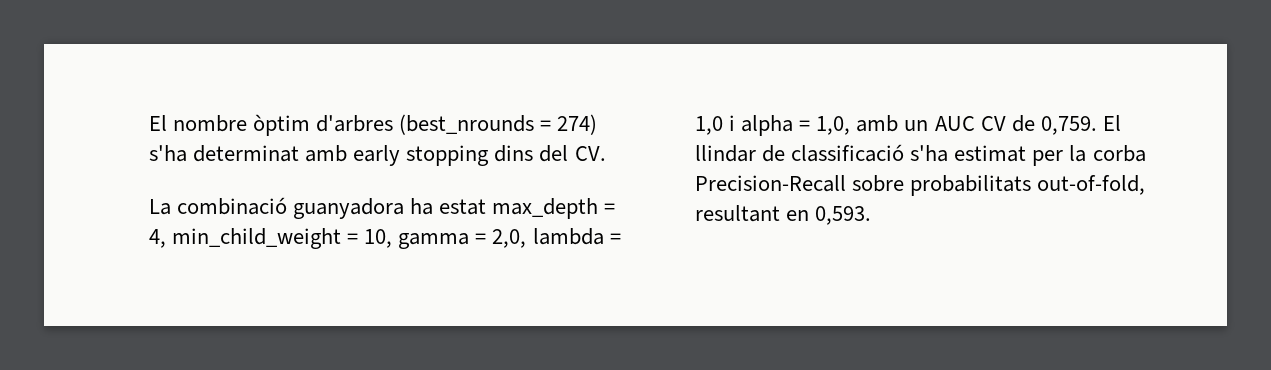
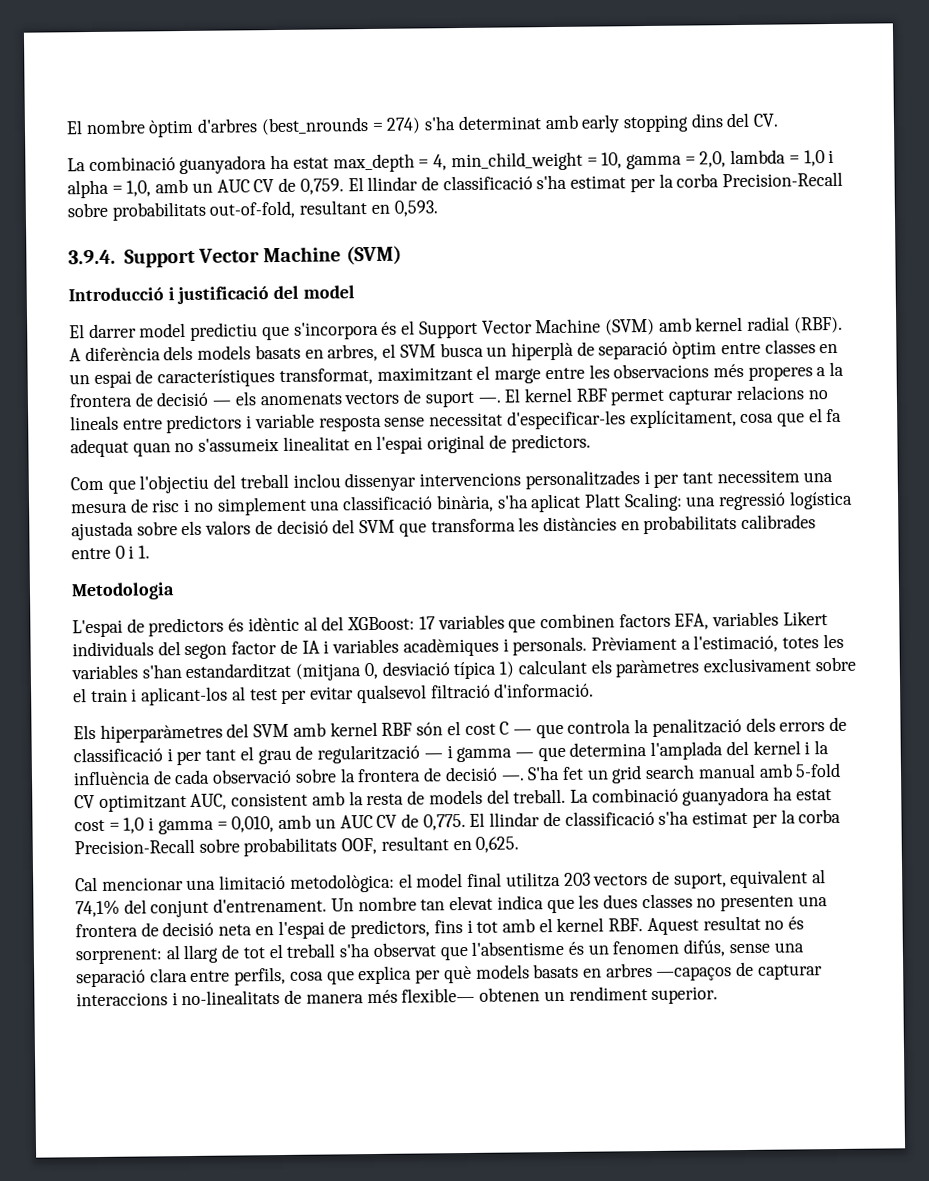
(872, 215) none -> [68,245,402,268] [68,285,355,305] [69,316,843,341] [69,339,839,362] [69,361,845,388] [69,385,828,408] [70,408,843,434] [70,433,591,458] [70,469,834,494] [71,490,853,516] [71,514,817,541] [71,545,151,560] [71,582,175,601] [72,611,828,638] [72,633,844,660] [71,656,856,681] [73,682,595,706] [73,716,848,743] [73,740,830,766] [73,762,842,786] [74,786,832,812] [74,808,842,835] [74,836,520,857] [75,869,827,893] [75,893,828,918] [75,915,805,940] [75,939,804,965] [76,961,823,988] [76,986,719,1007] // 3.9.4. Support Vector Machine (SVM) // Introducció i justificació del model // El darrer model predictiu que s'incorpora és el Support Vector Machine (SVM) amb kernel radial (RBF). A diferència dels models basats en arbres, el SVM busca un hiperplà de separació òptim entre classes en un espai de característiques transformat, maximitzant el marge entre les observacions més properes a la frontera de decisió — els anomenats vectors de suport —. El kernel RBF permet capturar relacions no lineals entre predictors i variable resposta sense necessitat d'especificar-les explícitament, cosa que el fa adequat quan no s'assumeix linealitat en l'espai original de predictors. // Com que l'objectiu del treball inclou dissenyar intervencions personalitzades i per tant necessitem una mesura de risc i no simplement una classificació binària, s'ha aplicat Platt Scaling: una regressió logística ajustada sobre els valors de decisió del SVM que transforma les distàncies en probabilitats calibrades entre 0 i 1. // Metodologia // L'espai de predictors és idèntic al del XGBoost: 17 variables que combinen factors EFA, variables Likert individuals del segon factor de IA i variables acadèmiques i personals. Prèviament a l'estimació, totes les variables s'han estandarditzat (mitjana 0, desviació típica 1) calculant els paràmetres exclusivament sobre el train i aplicant-los al test per evitar qualsevol filtració d'informació. // Els hiperparàmetres del SVM amb kernel RBF són el cost C — que controla la penalització dels errors de classificació i per tant el grau de regularització — i gamma — que determina l'amplada del kernel i la influència de cada observació sobre la frontera de decisió —. S'ha fet un grid search manual amb 5-fold CV optimitzant AUC, consistent amb la resta de models del treball. La combinació guanyadora ha estat cost = 1,0 i gamma = 0,010, amb un AUC CV de 0,775. El llindar de classificació s'ha estimat per la corba Precision-Recall sobre probabilitats OOF, resultant en 0,625. // Cal mencionar una limitació metodològica: el model final utilitza 203 vectors de suport, equivalent al 74,1% del conjunt d'entrenament. Un nombre tan elevat indica que les dues classes no presenten una frontera de decisió neta en l'espai de predictors, fins i tot amb el kernel RBF. Aquest resultat no és sorprenent: al llarg de tot el treball s'ha observat que l'absentisme és un fenomen difús, sense una separació clara entre perfils, cosa que explica per què models basats en arbres —capaços de capturar interaccions i no-linealitats de manera més flexible— obtenen un rendiment superior.

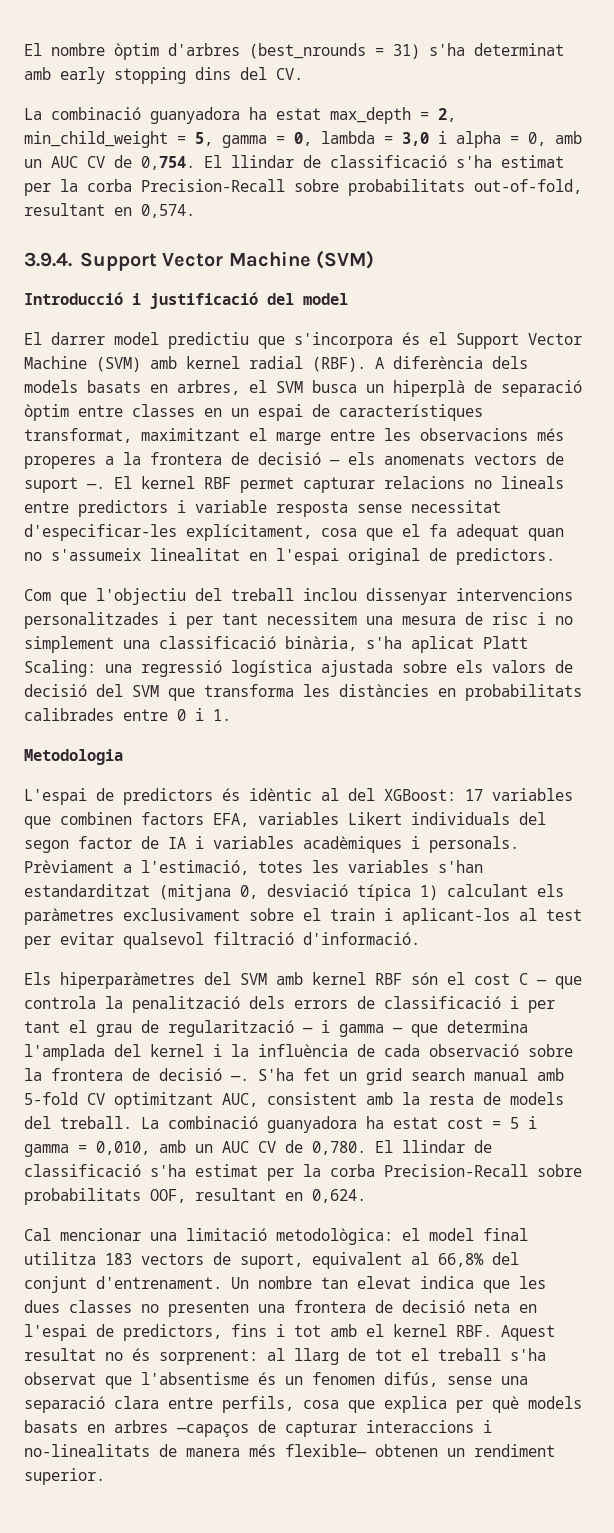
[386,117,422,134] 274) -> [393,44,420,59] 31)
[433,154,448,171] 4, -> [438,108,456,122] 2,
[601,151,727,170] 10, gamma = 2,0, -> [195,132,312,148] 5, gamma = 0,
[803,150,825,167] 1,0 -> [402,132,429,146] 3,0
[126,177,344,197] 1,0, amb un AUC CV de 0,759. -> [528,131,582,146] [24,155,195,170] 0, amb un AUC CV de 0,754.
[393,200,438,217] 0,593. -> [141,204,195,218] 0,574.
[123,817,145,834] 1,0 -> [510,1117,519,1129] 5
[422,814,466,831] 0,775. -> [312,1141,366,1155] 0,780.
[475,836,520,853] 0,625. -> [312,1189,366,1203] 0,624.
[563,872,591,886] 203 -> [105,1253,132,1265] 183
[75,899,120,918] 74,1% -> [438,1253,484,1267] 66,8%

